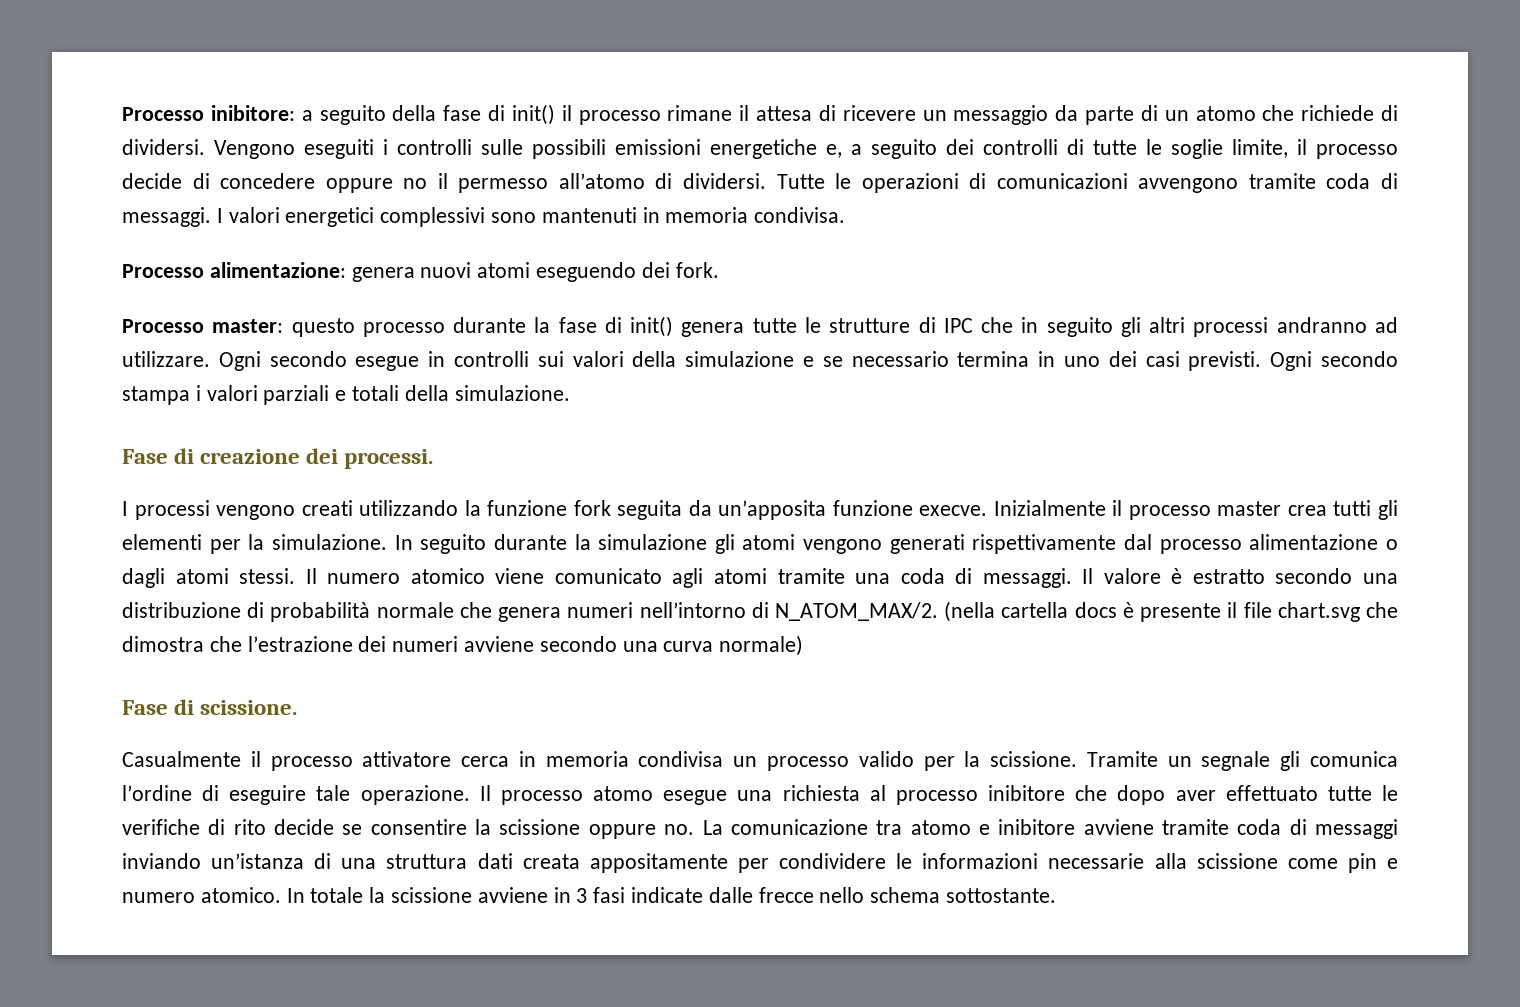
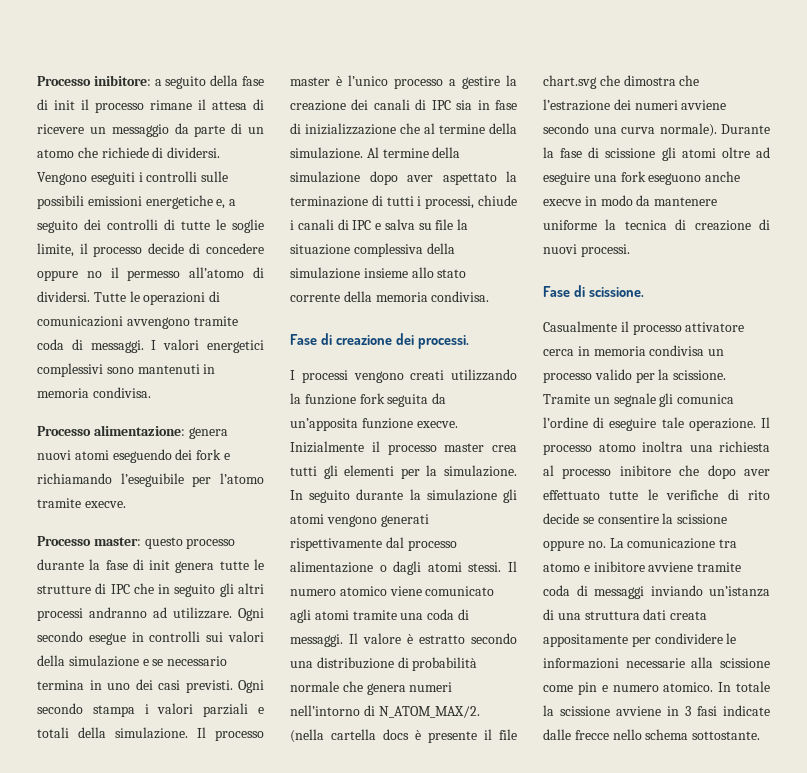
[511,104,555,125] init() -> [54,100,75,110] init
[675,262,719,278] fork. -> [196,449,230,460] [37,473,264,487] [37,498,126,508] fork e richiamando l’eseguibile per l’atomo tramite execve.
[630,316,674,337] init() -> [149,560,171,570] init
(570, 393) none -> [197,727,264,741] [290,75,517,89] [290,99,517,111] [290,123,517,135] [290,147,461,159] [290,171,517,185] [290,195,517,209] [290,219,469,230] [290,243,455,257] [290,267,467,279] [290,291,490,302] Il processo master è l’unico processo a gestire la creazione dei canali di IPC sia in fase di inizializzazione che al termine della simulazione. Al termine della simulazione dopo aver aspettato la terminazione di tutti i processi, chiude i canali di IPC e salva su file la situazione complessiva della simulazione insieme allo stato corrente della memoria condivisa.
[719,635,804,656] normale) -> [659,123,770,137] [543,147,770,161] [543,171,741,185] [543,195,718,206] [543,219,770,231] [543,244,630,257] normale). Durante la fase di scissione gli atomi oltre ad eseguire una fork eseguono anche execve in modo da mantenere uniforme la tecnica di creazione di nuovi processi.
[663,790,728,805] esegue -> [642,441,683,452] inoltra

